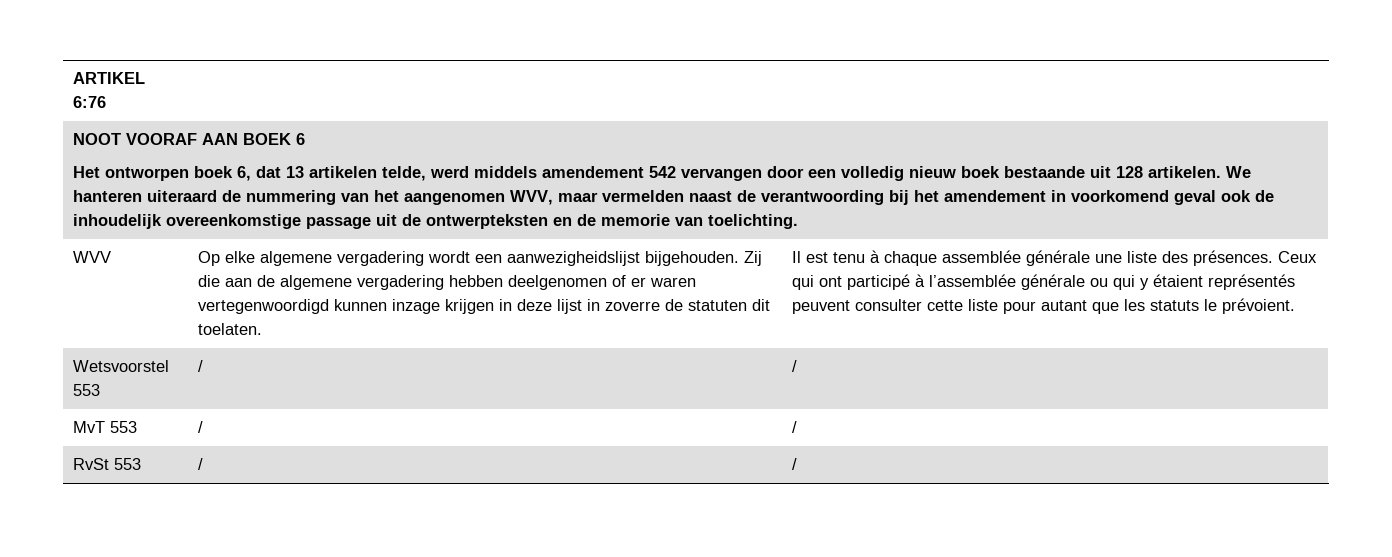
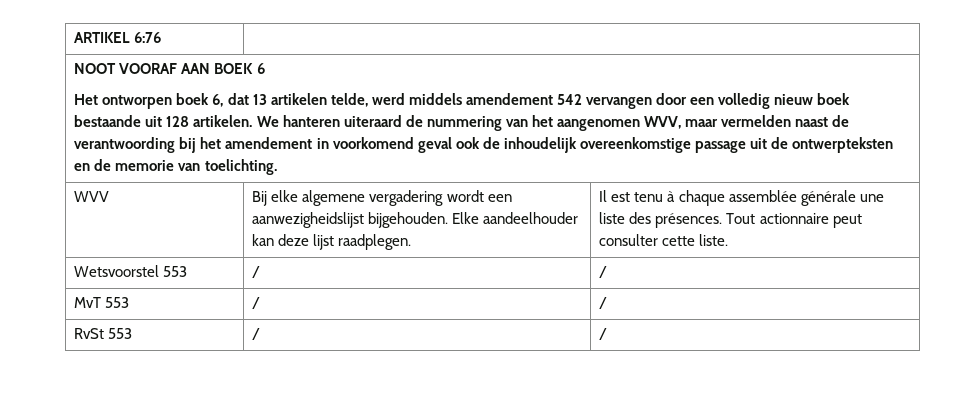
[198,251,221,266] Op -> [252,191,268,206] Bij
[744,251,763,266] [198,275,697,290] [198,299,771,314] [198,323,263,335] Zij die aan de algemene vergadering hebben deelgenomen of er waren vertegenwoordigd kunnen inzage krijgen in deze lijst in zoverre de statuten dit toelaten. -> [452,212,579,224] [252,234,412,250] Elke aandeelhouder kan deze lijst raadplegen.
[1278,251,1318,263] [792,274,1296,290] [792,298,1296,314] Ceux qui ont participé à l’assemblée générale ou qui y étaient représentés peuvent consulter cette liste pour autant que les statuts le prévoient. -> [726,213,862,228] [599,234,729,246] Tout actionnaire peut consulter cette liste.

